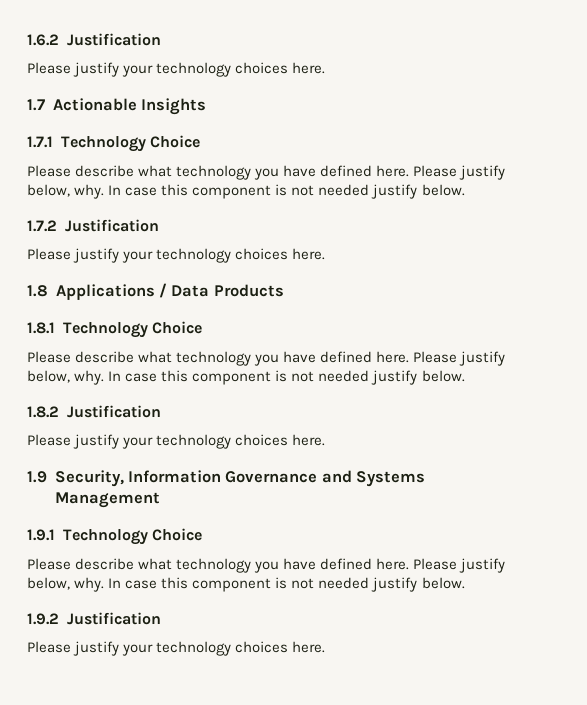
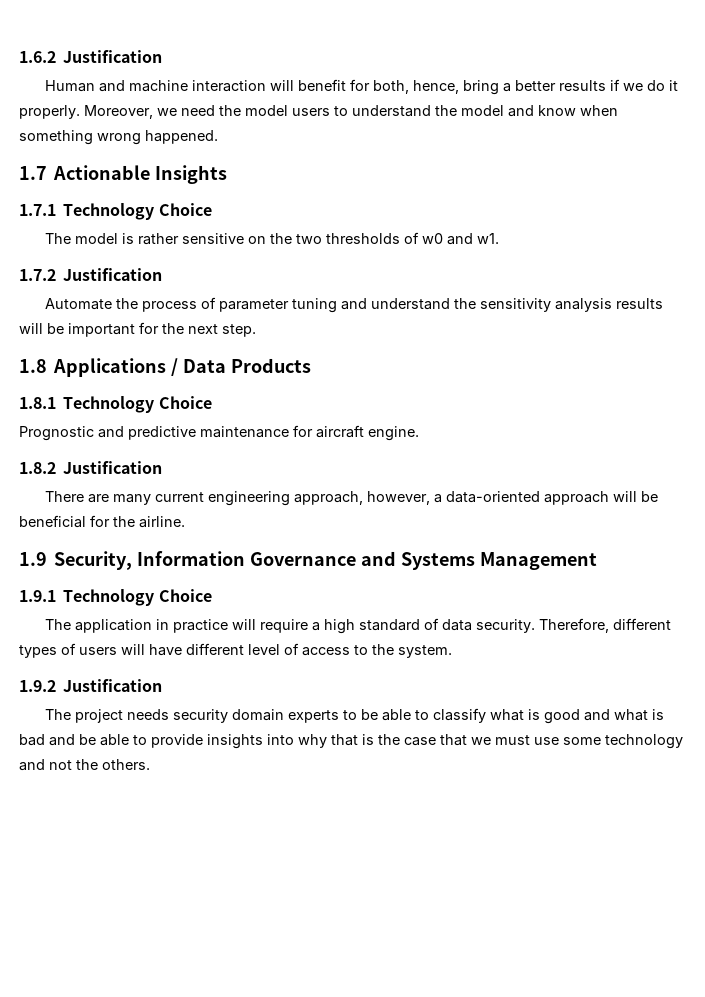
[27,62,326,77] Please justify your technology choices here. -> [44,79,678,95] [19,105,618,119] [19,130,218,145] Human and machine interaction will benefit for both, hence, bring a better results if we do it properly. Moreover, we need the model users to understand the model and know when something wrong happened.
[27,165,506,180] [27,184,465,199] [27,219,159,232] [27,248,326,263] Please describe what technology you have defined here. Please justify below, why. In case this component is not needed justify below. // 1.7.2 Justification // Please justify your technology choices here. -> [44,232,499,245] [19,268,163,281] [44,297,663,313] [19,322,256,337] The model is rather sensitive on the two thresholds of w0 and w1. // 1.7.2 Justification // Automate the process of parameter tuning and understand the sensitivity analysis results will be important for the next step.
[27,351,506,366] [27,370,465,385] [27,405,161,418] [27,434,326,449] Please describe what technology you have defined here. Please justify below, why. In case this component is not needed justify below. // 1.8.2 Justification // Please justify your technology choices here. -> [19,425,419,441] [19,461,163,474] [44,491,658,506] [19,515,185,528] Prognostic and predictive maintenance for aircraft engine. // 1.8.2 Justification // There are many current engineering approach, however, a data-oriented approach will be beneficial for the airline.
[27,558,506,573] [27,577,465,592] [27,612,161,625] [27,641,326,656] Please describe what technology you have defined here. Please justify below, why. In case this component is not needed justify below. // 1.9.2 Justification // Please justify your technology choices here. -> [44,618,671,634] [19,643,452,658] [19,679,163,692] [44,708,664,724] [19,734,683,749] [19,759,150,771] The application in practice will require a high standard of data security. Therefore, different types of users will have different level of access to the system. // 1.9.2 Justification // The project needs security domain experts to be able to classify what is good and what is bad and be able to provide insights into why that is the case that we must use some technology and not the others.

